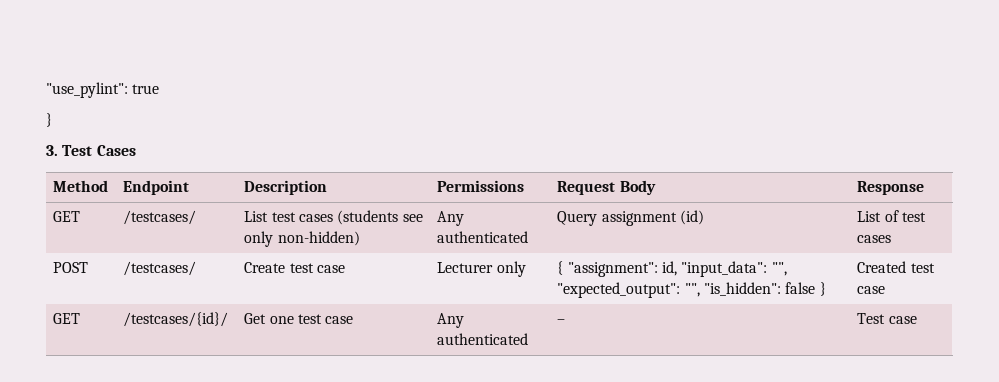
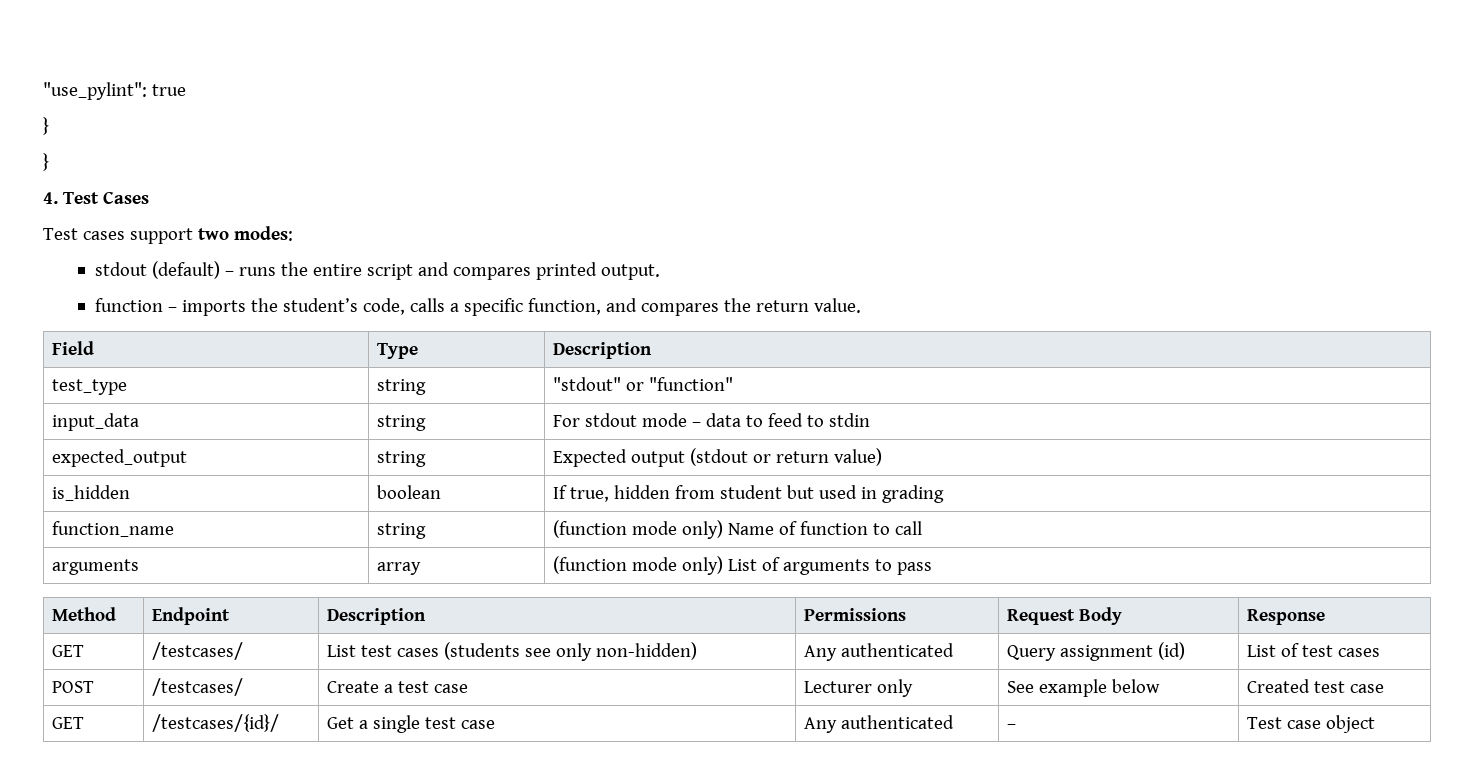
[46,145,58,156] 3. -> [43,153,49,171] [43,192,58,204] } // 4.
(136, 150) none -> [43,226,293,244] [95,261,660,280] [95,298,861,316] [52,341,95,355] [377,343,419,359] [553,342,653,359] [52,379,128,395] [377,379,427,395] [553,377,734,391] [52,413,140,431] [377,415,427,431] [553,413,871,427] [52,449,188,467] [377,451,427,467] [553,448,883,467] [52,485,131,501] [377,485,442,499] [553,485,945,503] [52,521,175,537] [377,523,427,539] [553,520,923,539] [52,559,140,575] [377,562,422,575] [553,556,933,575] // Test cases support two modes: // stdout (default) – runs the entire script and compares printed output. // function – imports the student’s code, calls a specific function, and compares the return value. // Field | Type | Description // test_type | string | "stdout" or "function" // input_data | string | For stdout mode – data to feed to stdin // expected_output | string | Expected output (stdout or return value) // is_hidden | boolean | If true, hidden from student but used in grading // function_name | string | (function mode only) Name of function to call // arguments | array | (function mode only) List of arguments to pass
(286, 267) none -> [384,684,394,693] a
[557,261,787,277] [557,282,826,298] { "assignment": id, "input_data": "", "expected_output": "", "is_hidden": false } -> [1007,679,1161,697] See example below
[269,316,294,324] one -> [359,715,421,733] a single
(917, 320) none -> [1326,715,1376,733] object

